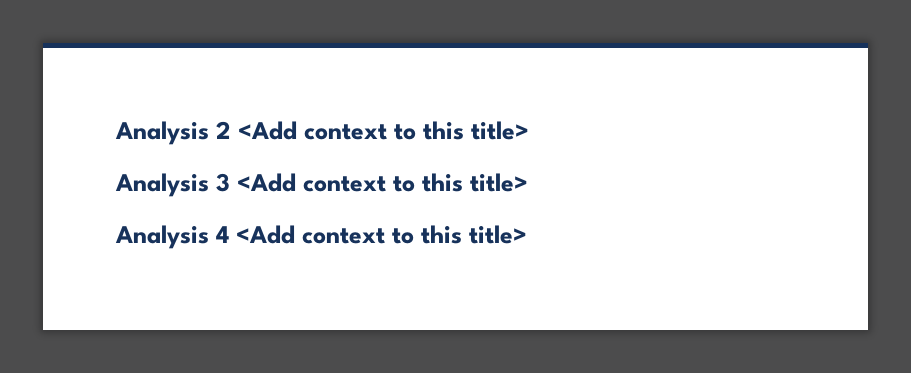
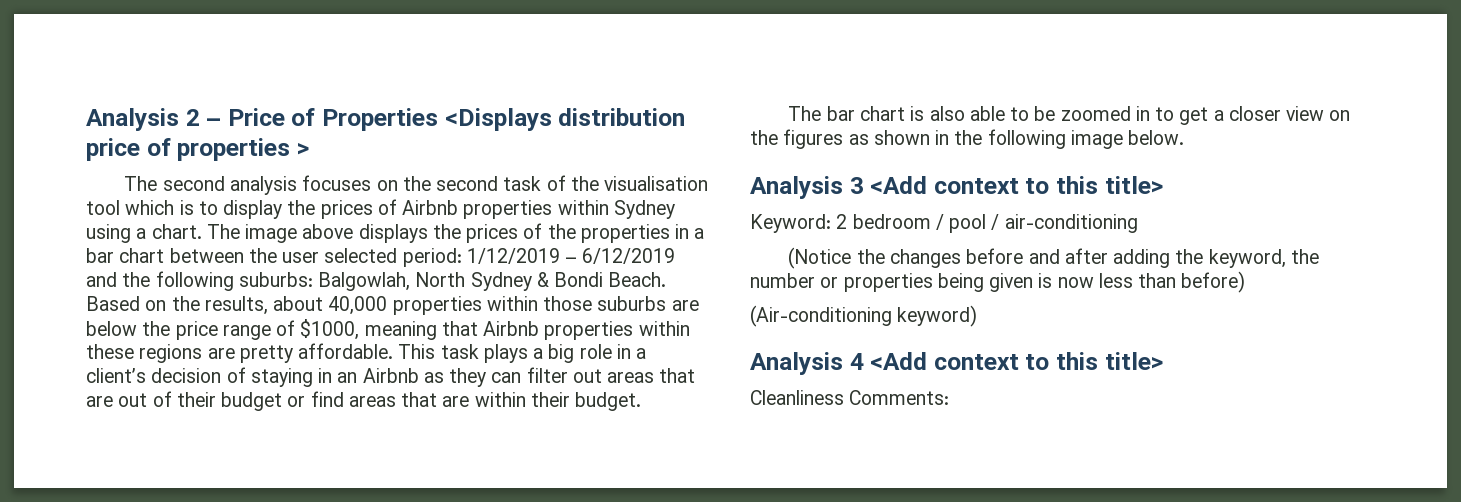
[238,121,529,140] <Add context to this title> -> [206,108,686,131] [86,138,309,161] [124,175,709,195] [86,199,675,219] [86,223,705,243] [86,248,676,267] [86,271,667,291] [86,296,699,315] [86,319,690,340] [86,343,647,363] [86,367,696,387] [86,391,642,411] [788,106,1351,125] [750,129,1185,149] – Price of Properties <Displays distribution price of properties > // The second analysis focuses on the second task of the visualisation tool which is to display the prices of Airbnb properties within Sydney using a chart. The image above displays the prices of the properties in a bar chart between the user selected period: 1/12/2019 – 6/12/2019 and the following suburbs: Balgowlah, North Sydney & Bondi Beach. Based on the results, about 40,000 properties within those suburbs are below the price range of $1000, meaning that Airbnb properties within these regions are pretty affordable. This task plays a big role in a client’s decision of staying in an Airbnb as they can filter out areas that are out of their budget or find areas that are within their budget. // The bar chart is also able to be zoomed in to get a closer view on the figures as shown in the following image below.
(528, 182) none -> [750,214,1138,233] [788,247,1319,269] [750,271,1246,293] [750,305,978,327] // Keyword: 2 bedroom / pool / air-conditioning // (Notice the changes before and after adding the keyword, the number or properties being given is now less than before) // (Air-conditioning keyword)
(527, 234) none -> [750,390,950,405] // Cleanliness Comments:

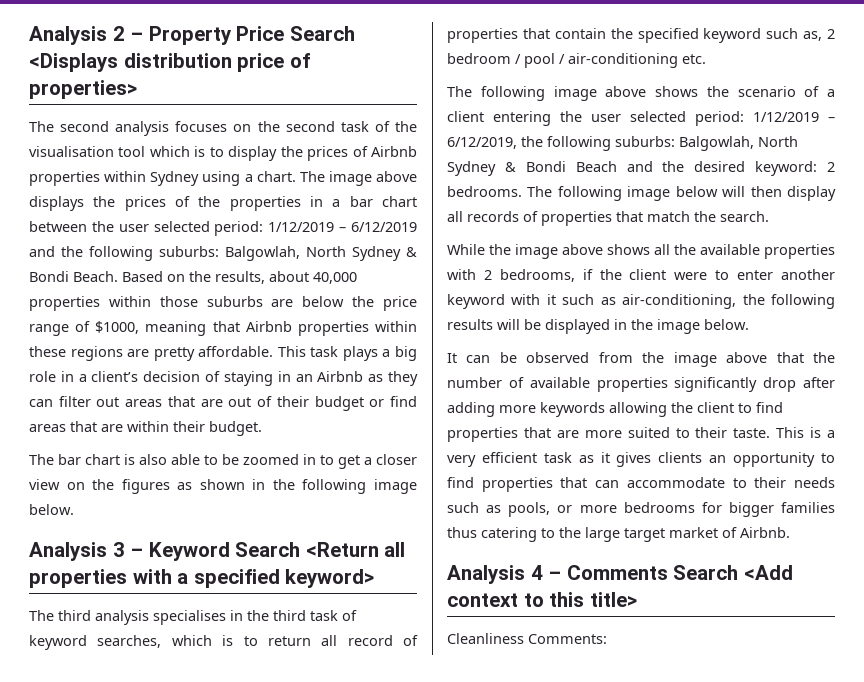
[227,108,439,131] Price of Properties -> [148,26,355,45] Property Price Search
[177,138,309,161] properties > -> [29,80,137,99] properties>
[870,176,1163,194] [750,214,831,233] <Add context to this title> // Keyword: -> [130,542,406,561] [29,569,375,588] [29,610,357,625] [29,635,418,650] [447,28,823,43] – Keyword Search <Return all properties with a specified keyword> // The third analysis specialises in the third task of keyword searches, which is to return all record of properties that contain the specified keyword such as,
[788,247,1319,269] [750,271,1246,293] [750,305,978,327] // (Notice the changes before and after adding the keyword, the number or properties being given is now less than before) // (Air-conditioning keyword) -> [682,54,706,64] [447,86,835,101] [447,111,835,126] [447,136,798,151] [447,161,835,176] [447,186,836,201] [447,211,769,226] [447,244,835,259] [447,269,835,282] [447,294,835,309] [447,319,749,334] [447,352,835,367] [447,377,835,392] [447,402,783,417] [447,427,835,442] [447,452,835,467] [447,477,835,492] [447,502,835,517] [447,527,790,542] etc. // The following image above shows the scenario of a client entering the user selected period: 1/12/2019 – 6/12/2019, the following suburbs: Balgowlah, North Sydney & Bondi Beach and the desired keyword: 2 bedrooms. The following image below will then display all records of properties that match the search. // While the image above shows all the available properties with 2 bedrooms, if the client were to enter another keyword with it such as air-conditioning, the following results will be displayed in the image below. // It can be observed from the image above that the number of available properties significantly drop after adding more keywords allowing the client to find properties that are more suited to their taste. This is a very efficient task as it gives clients an opportunity to find properties that can accommodate to their needs such as pools, or more bedrooms for bigger families thus catering to the large target market of Airbnb.
(864, 361) none -> [548,565,739,580] – Comments Search

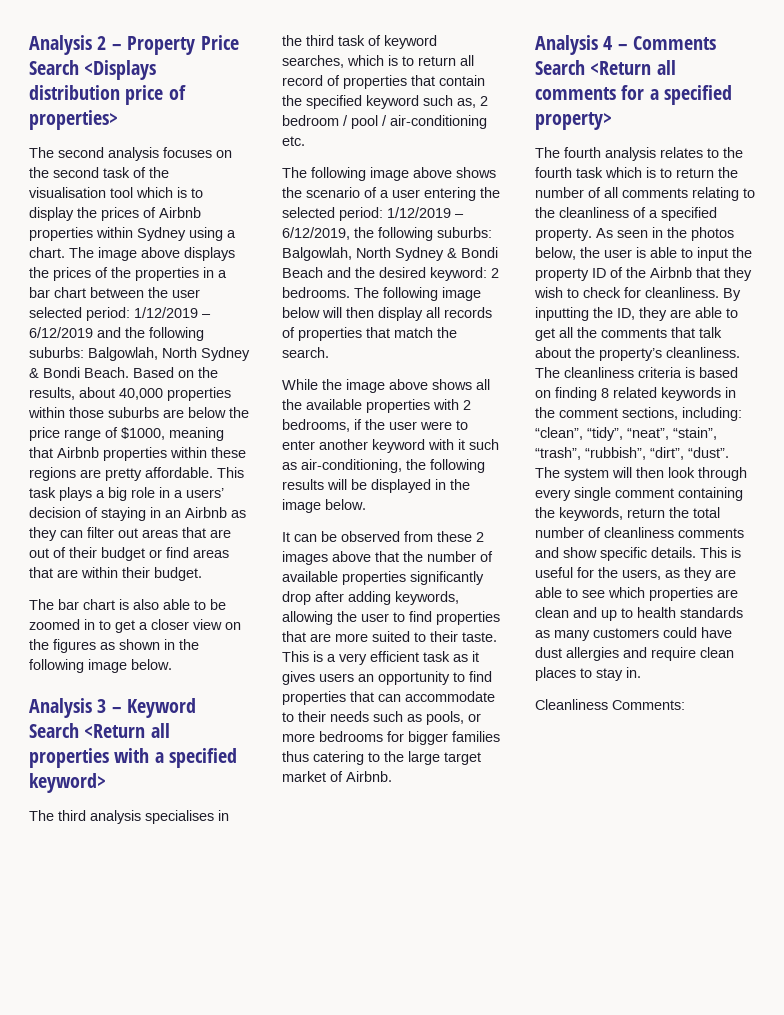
[91,371,139,382] client’s -> [186,488,224,498] users’
[447,111,484,122] client -> [392,189,420,198] user
[591,114,621,122] user -> (500, 192) none
[629,269,667,280] client -> [389,421,417,430] user
[642,352,717,367] the image -> [437,531,484,542] [282,551,328,565] these 2 images
[499,402,605,417] more keywords -> [395,591,459,605] keywords,
[697,402,734,413] client -> [361,613,389,622] user
[658,452,703,463] clients -> [319,673,354,682] users
[743,565,793,580] [447,592,637,607] <Add context to this title> -> [590,60,676,75] [535,85,733,105] [535,112,612,130] [535,147,743,161] [535,167,738,178] [535,187,755,201] [535,207,717,221] [535,227,734,241] [535,247,752,261] [535,267,752,281] [534,287,741,301] [535,307,738,321] [535,327,722,341] [535,347,740,361] [535,367,738,378] [535,387,736,401] [535,407,742,421] [535,427,717,441] [535,447,729,460] [535,467,747,481] [535,487,743,501] [535,507,720,521] [535,527,744,538] [535,547,741,561] [535,567,736,581] [535,587,738,601] [535,607,743,621] [535,627,732,641] [535,647,734,661] [535,667,641,681] <Return all comments for a specified property> // The fourth analysis relates to the fourth task which is to return the number of all comments relating to the cleanliness of a specified property. As seen in the photos below, the user is able to input the property ID of the Airbnb that they wish to check for cleanliness. By inputting the ID, they are able to get all the comments that talk about the property’s cleanliness. The cleanliness criteria is based on finding 8 related keywords in the comment sections, including: “clean”, “tidy”, “neat”, “stain”, “trash”, “rubbish”, “dirt”, “dust”. The system will then look through every single comment containing the keywords, return the total number of cleanliness comments and show specific details. This is useful for the users, as they are able to see which properties are clean and up to health standards as many customers could have dust allergies and require clean places to stay in.

